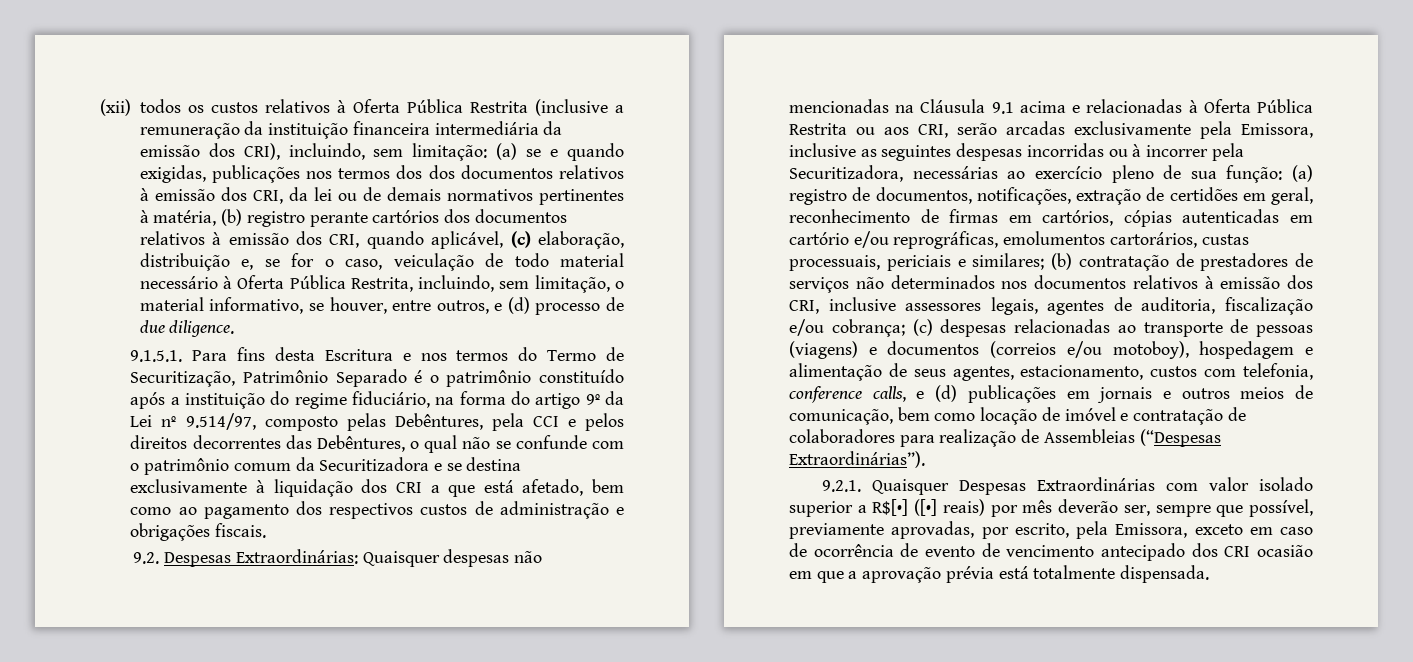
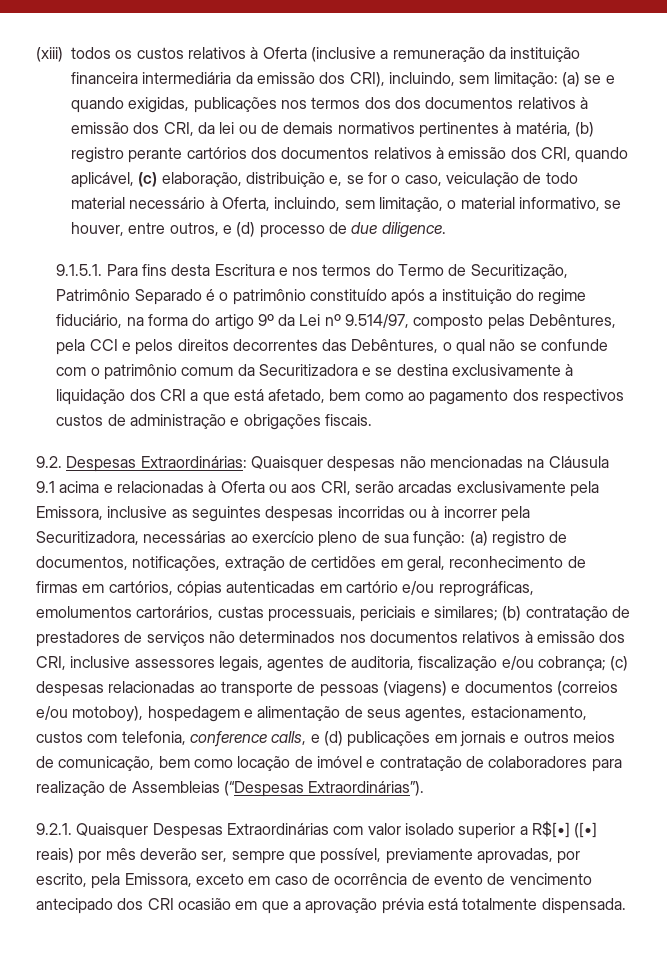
[100,99,131,116] (xii) -> [36,47,63,62] (xiii)
[406,99,528,113] Pública Restrita -> (307, 53) none
[237,275,413,292] Oferta Pública Restrita, -> [221,197,270,211] Oferta,
[1257,99,1313,113] [789,123,847,135] Pública Restrita -> (265, 487) none

